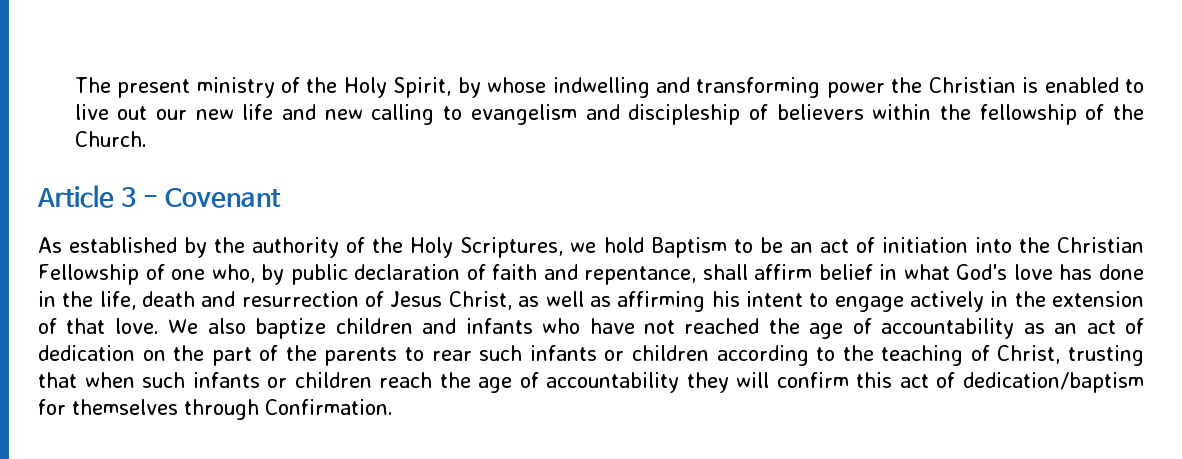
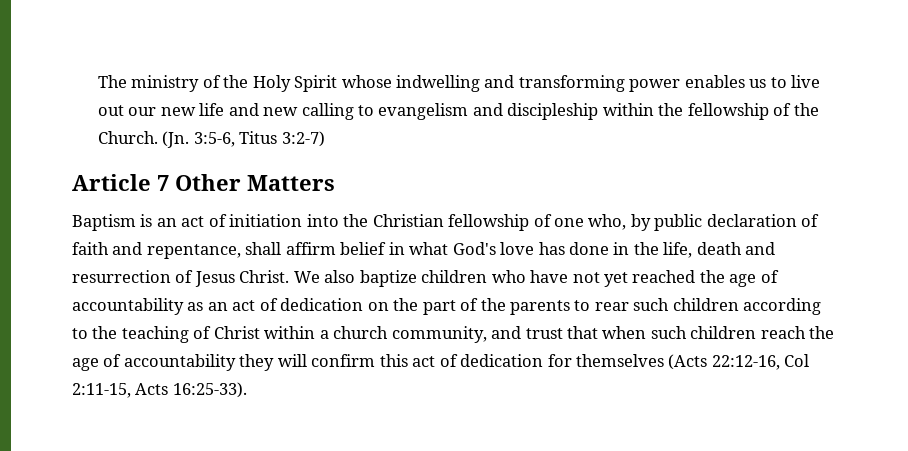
[117,79,191,98] present -> (127, 81) none
[393,77,481,98] Spirit, by -> [294,75,338,92] Spirit
[891,77,1119,93] the Christian is enabled -> [684,75,767,88] enables us
[748,104,864,120] of believers -> (599, 111) none
[37,185,282,208] [38,237,783,258] // Article 3 - Covenant // As established by the authority of the Holy Scriptures, we hold Baptism to be -> [162,131,325,148] [72,174,335,191] [72,214,153,231] (Jn. 3:5-6, Titus 3:2-7) // Article 7 Other Matters // Baptism is
[38,264,139,285] Fellowship -> [448,214,530,231] fellowship
[448,291,1145,312] [38,318,159,334] Christ, as well as affirming his intent to engage actively in the extension of that love. -> [239,270,290,283] Christ.
[422,318,533,334] and infants -> (488, 276) none
(675, 327) none -> [604,272,629,287] yet
[529,345,625,361] infants or -> (670, 304) none
[997,345,1144,366] Christ, trusting -> [213,326,563,343] Christ within a church community, and trust
[192,372,288,388] infants or -> (687, 332) none
[962,372,1144,393] dedication/baptism -> [460,354,544,367] dedication
[184,399,393,420] through Confirmation. -> [668,354,810,370] [72,382,247,398] (Acts 22:12-16, Col 2:11-15, Acts 16:25-33).

